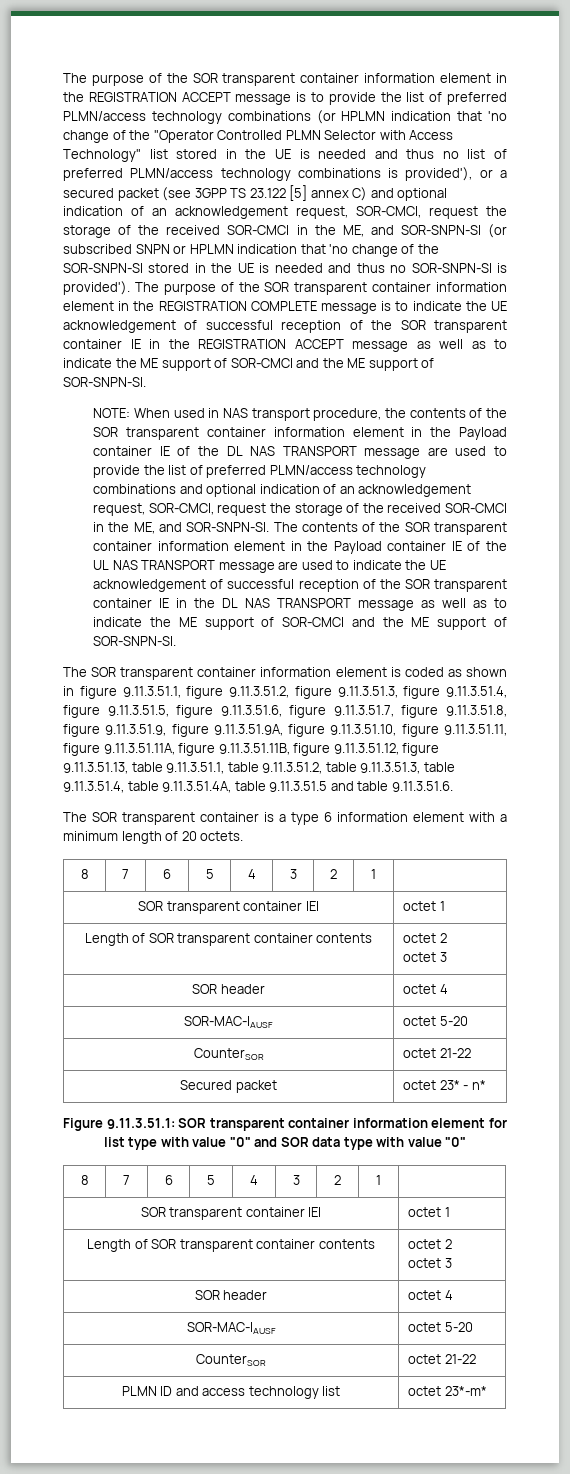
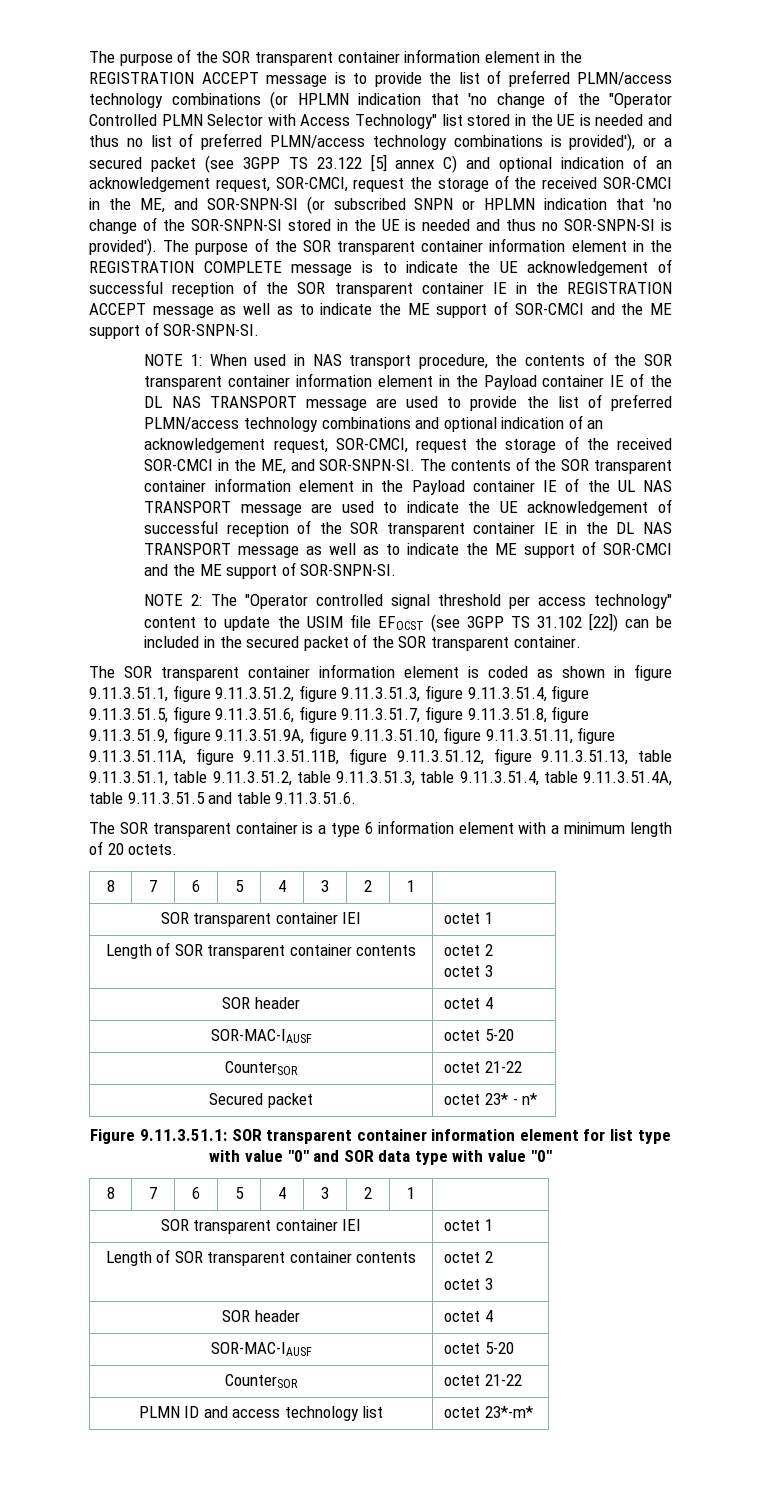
[93,408,131,418] NOTE: -> [144,354,202,366] NOTE 1:
(177, 641) none -> [144,594,672,609] [144,613,672,632] [144,634,581,651] // NOTE 2: The "Operator controlled signal threshold per access technology" content to update the USIM file EFOCST (see 3GPP TS 31.102 [22]) can be included in the secured packet of the SOR transparent container.

